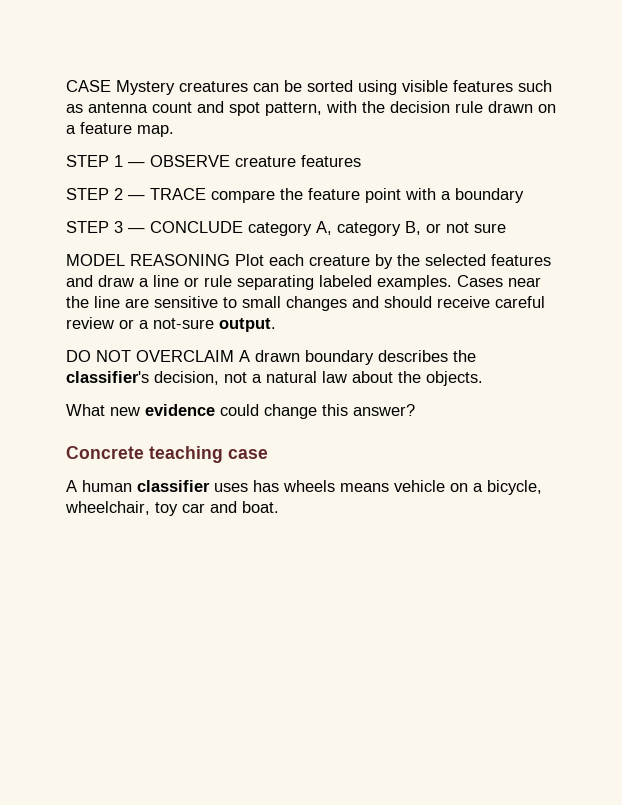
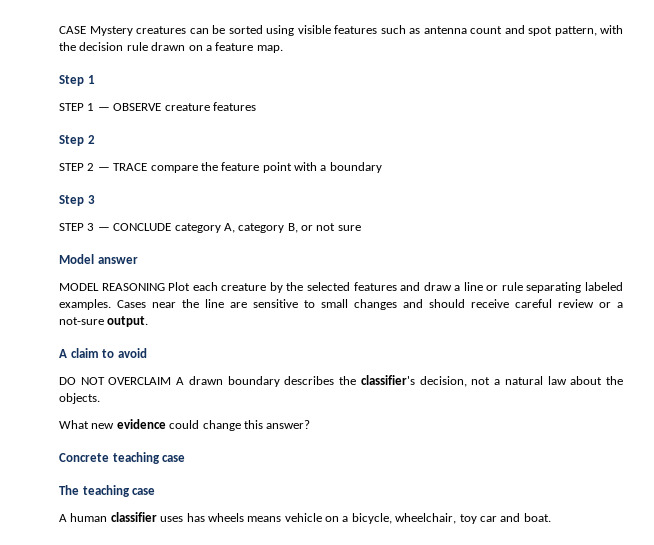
(174, 131) none -> [59,75,95,86] // Step 1
(361, 161) none -> [59,135,95,146] // Step 2
(524, 195) none -> [59,195,95,206] // Step 3
(506, 228) none -> [59,254,138,264] // Model answer
(276, 325) none -> [59,348,147,358] // A claim to avoid
(268, 454) none -> [59,485,156,497] // The teaching case

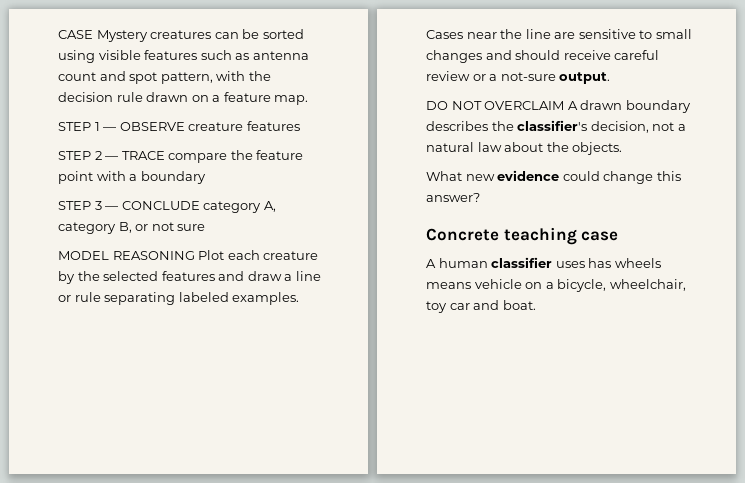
[59,75,95,86] // Step 1 -> (309, 100) none
[59,135,95,146] // Step 2 -> (300, 126) none
[59,195,95,206] // Step 3 -> (206, 177) none
[59,254,138,264] // Model answer -> (206, 227) none
[59,348,147,358] // A claim to avoid -> (611, 78) none
[59,485,156,497] // The teaching case -> (619, 236) none

